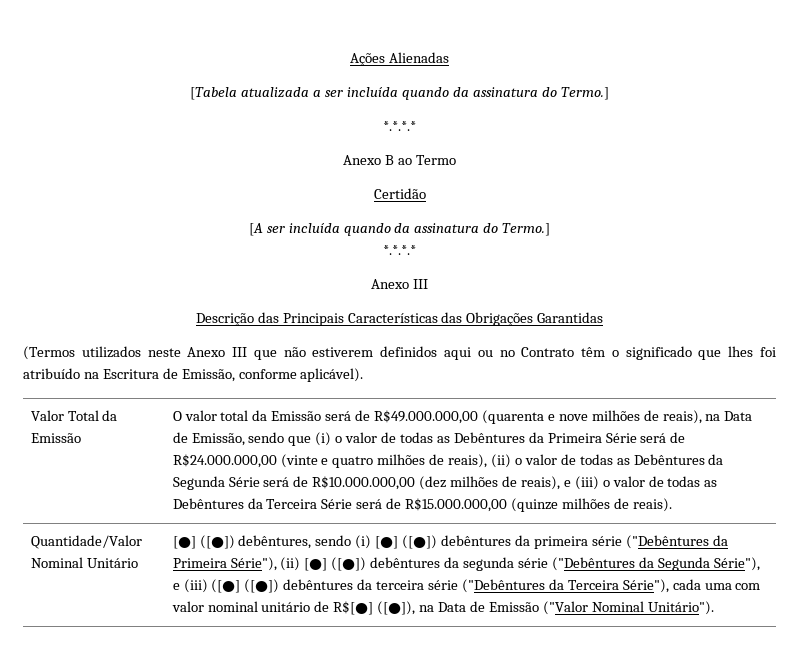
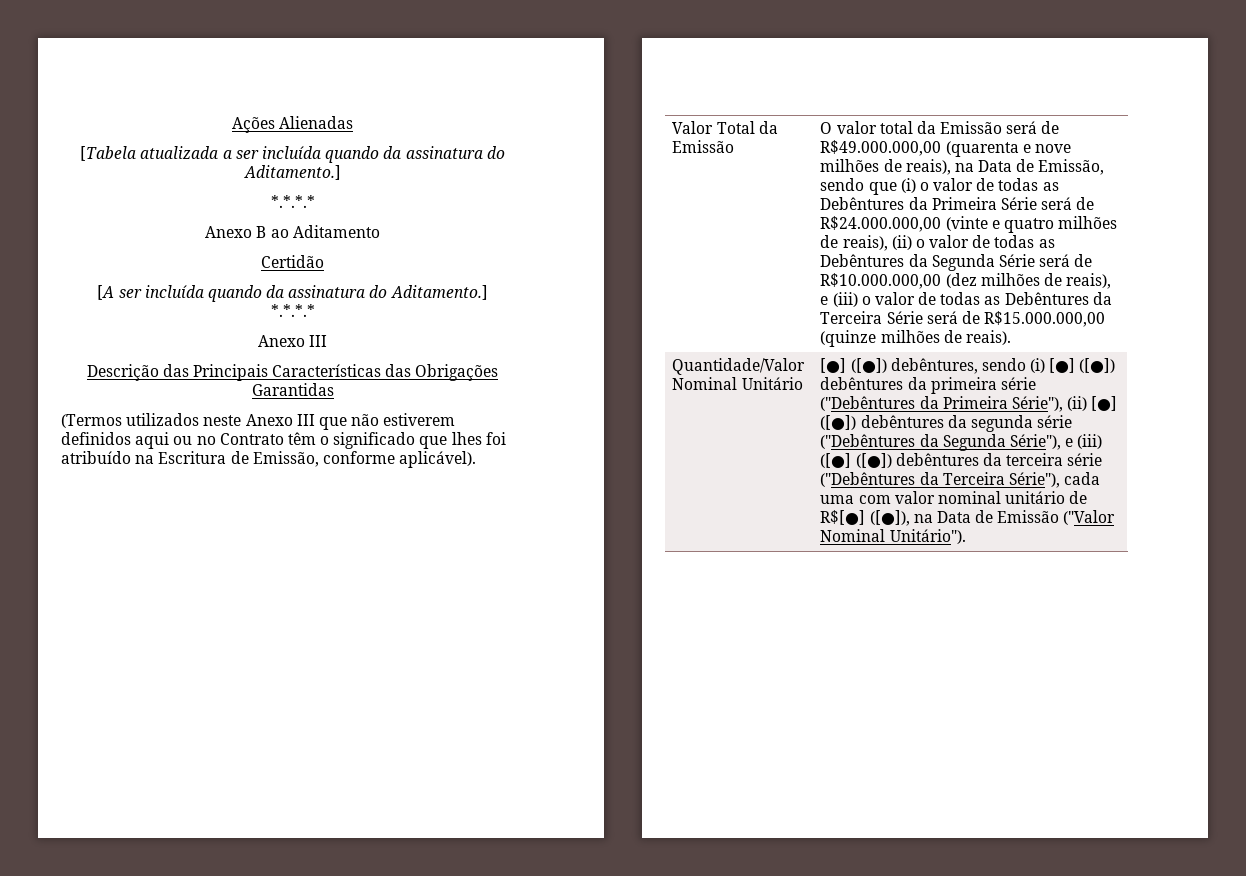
[560,87,609,100] Termo.] -> [243,165,341,180] Aditamento.]
[415,155,456,165] Termo -> [292,225,380,238] Aditamento
[502,223,551,236] Termo.] -> [390,285,488,300] Aditamento.]

